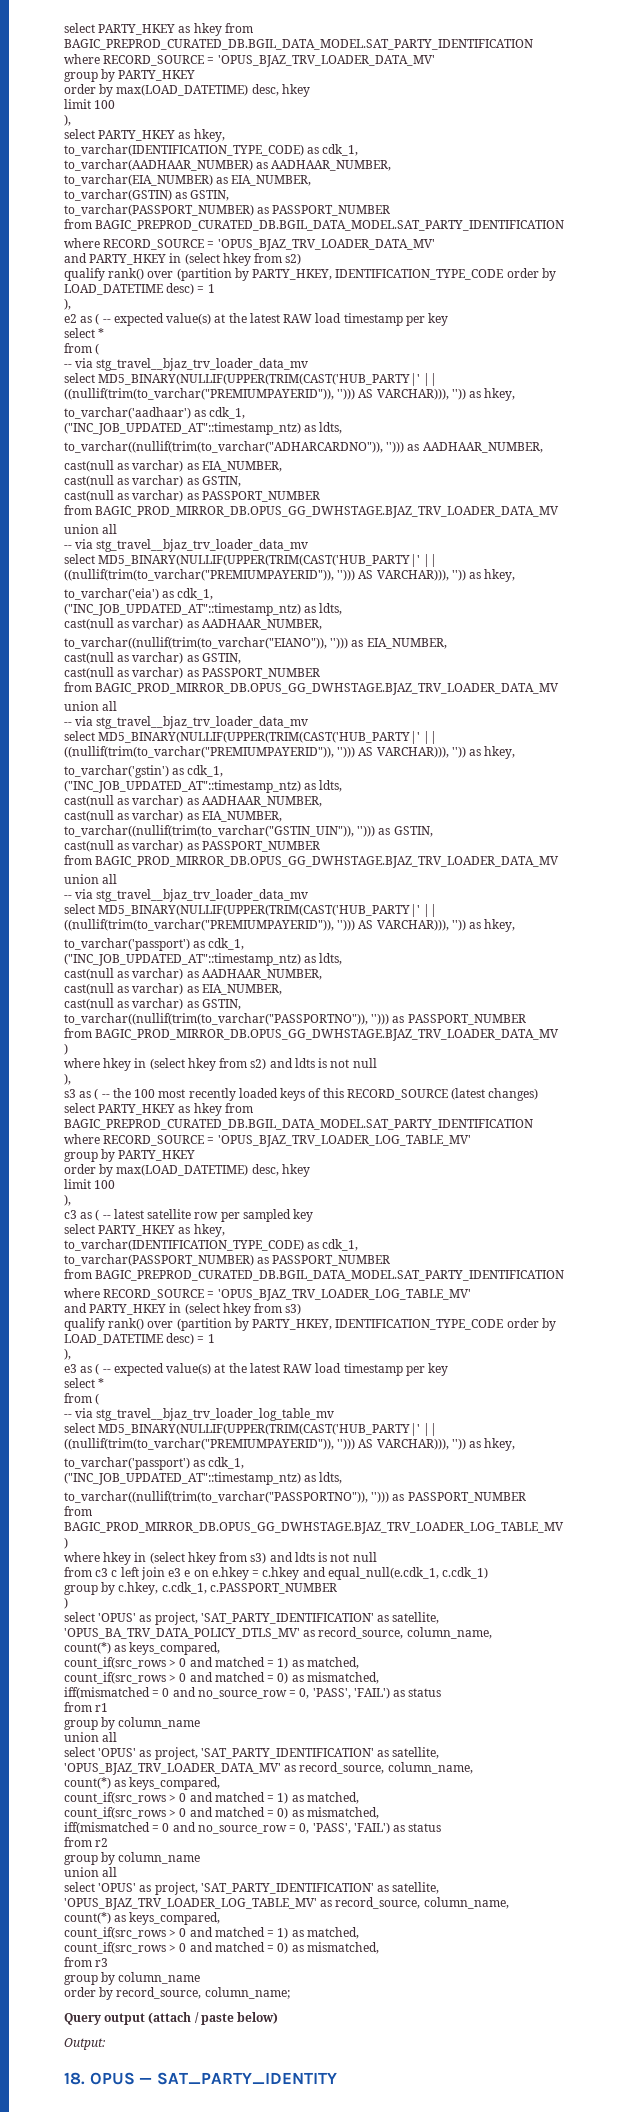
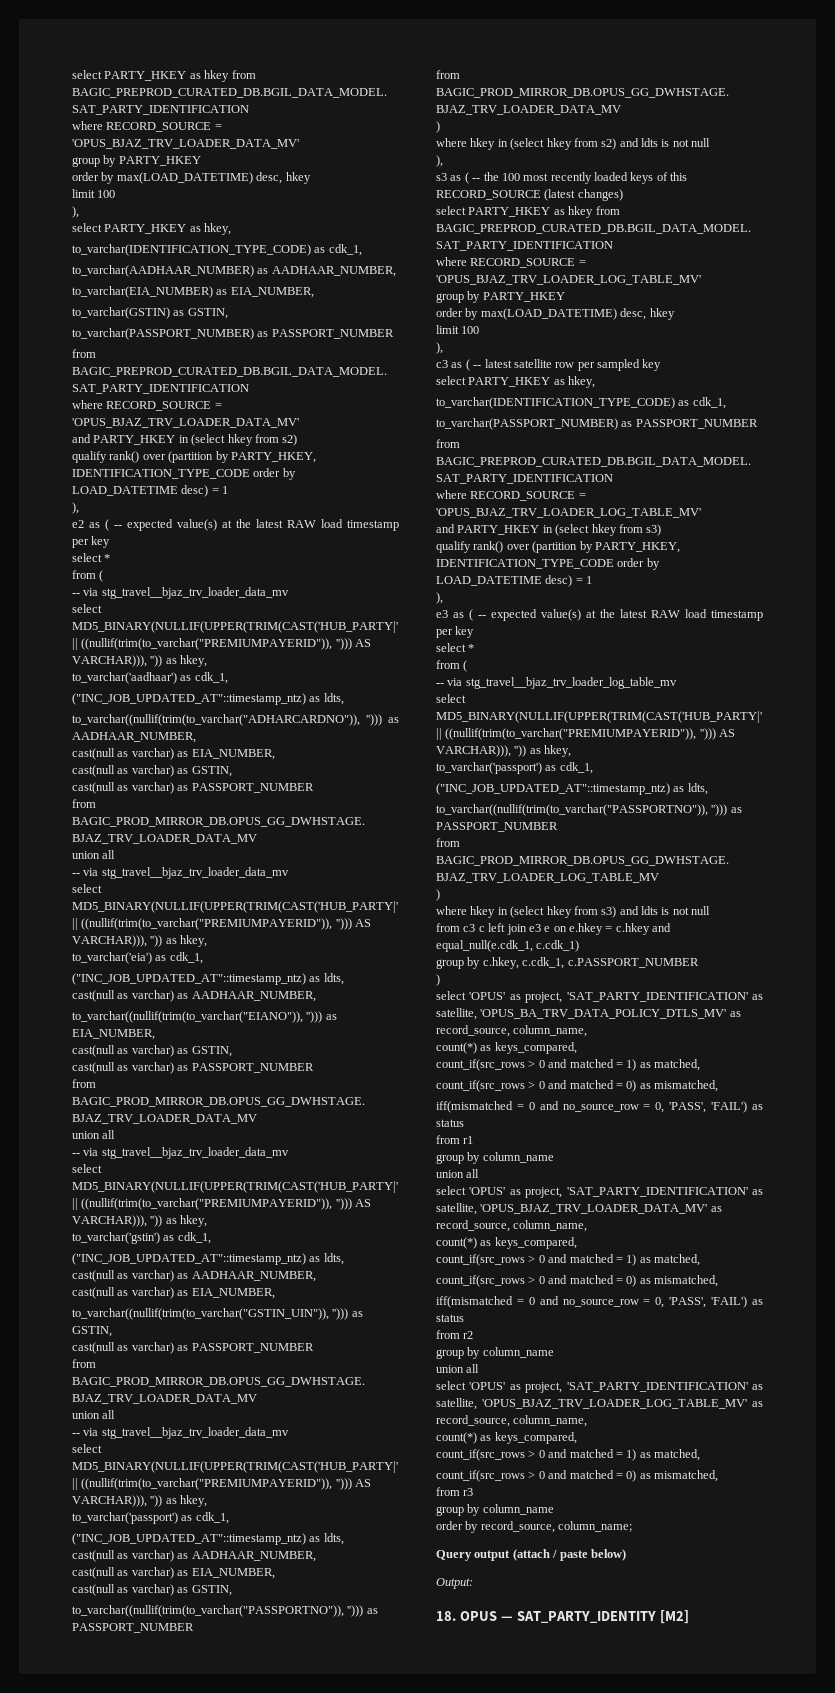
(337, 2078) none -> [659,1610,689,1624] [M2]

